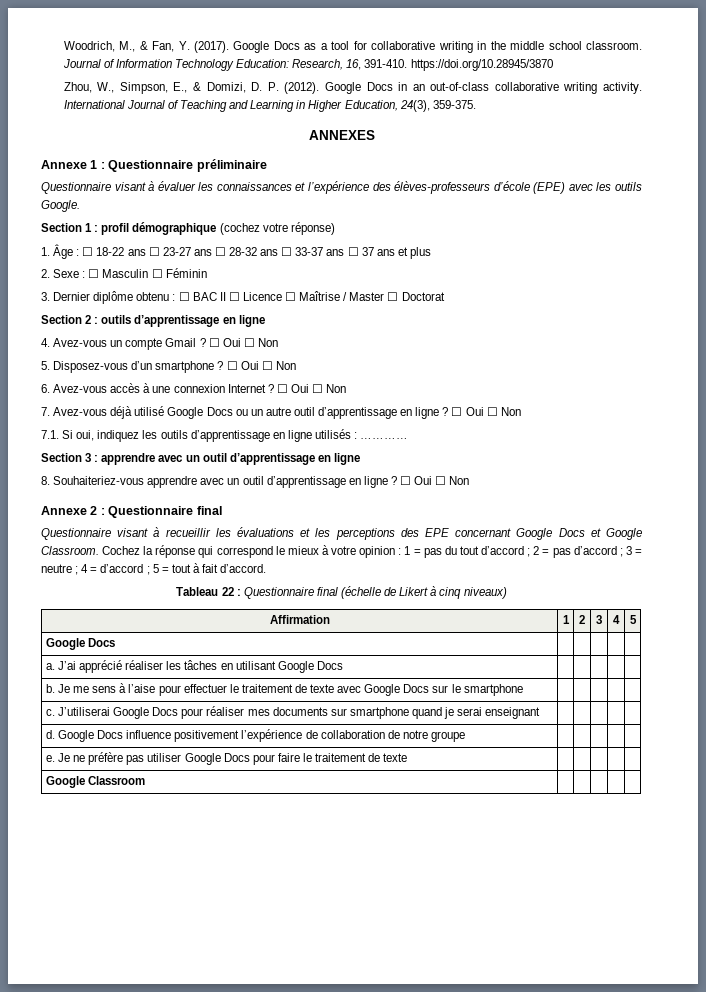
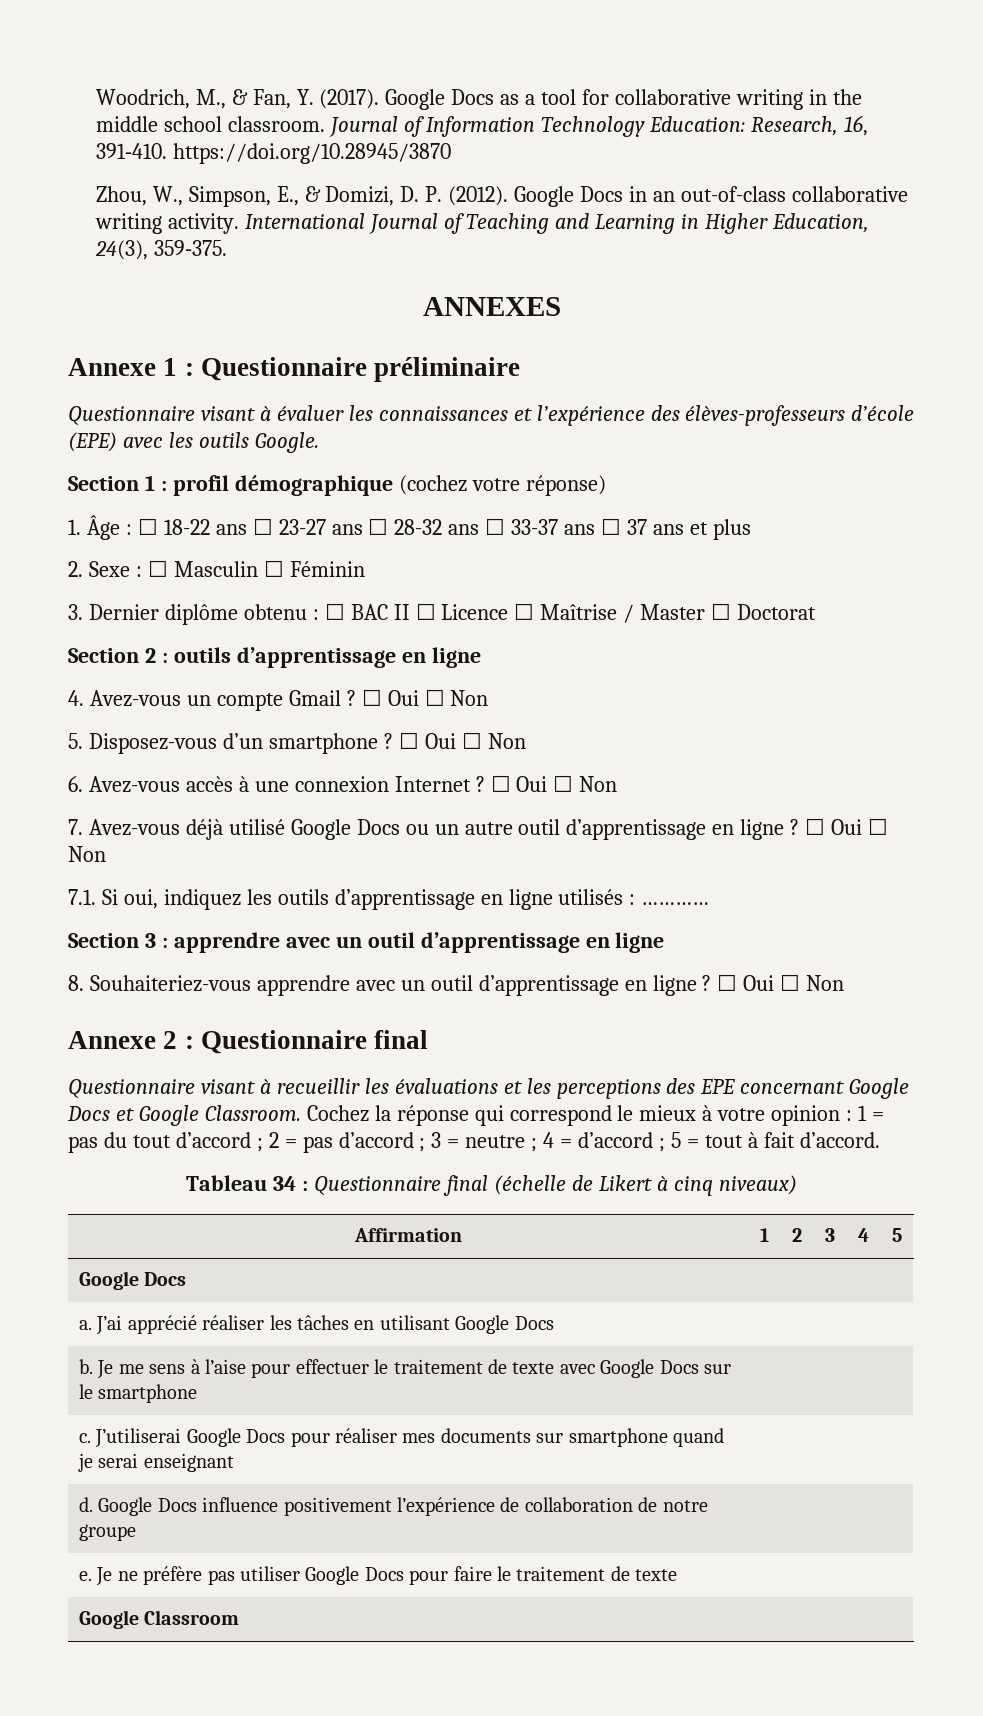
[221,587,234,596] 22 -> [273,1176,297,1191] 34

